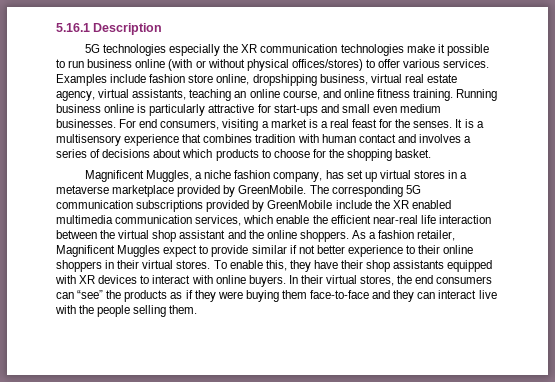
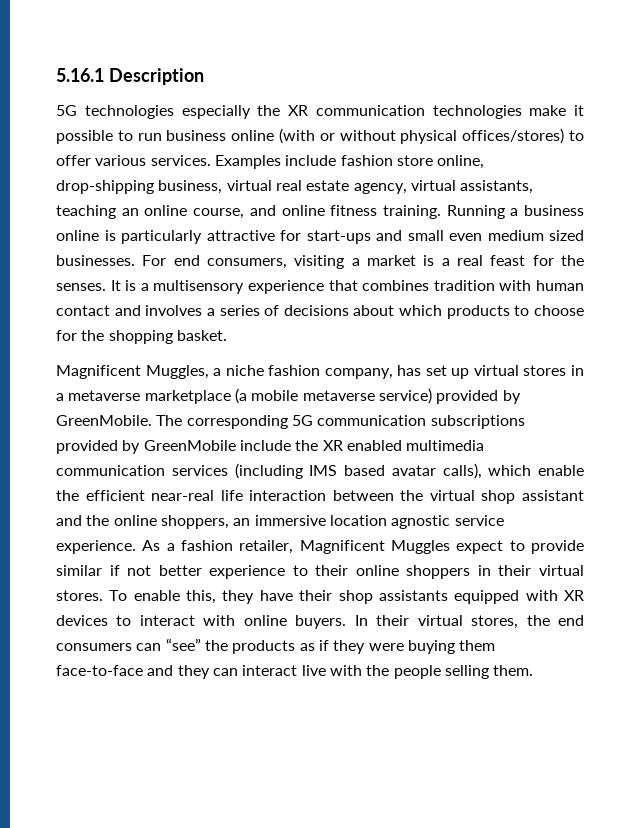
[252,74,317,86] dropshipping -> [56,180,154,194] drop-shipping
(498, 95) none -> [510,208,519,216] a
(442, 108) none -> [549,230,584,241] sized
(175, 191) none -> [234,388,432,404] (a mobile metaverse service)
[195,215,242,226] services, -> [171,463,482,479] services (including IMS based avatar calls),
[299,230,349,242] shoppers. -> [160,515,504,529] [56,540,136,554] shoppers, an immersive location agnostic service experience.

